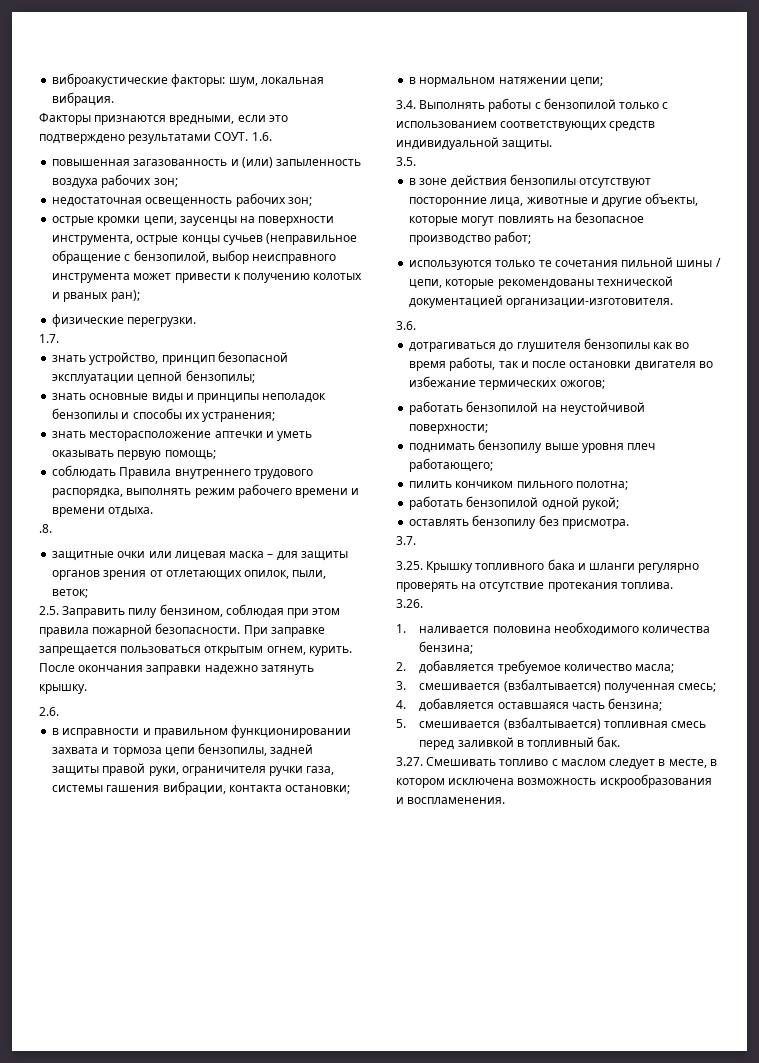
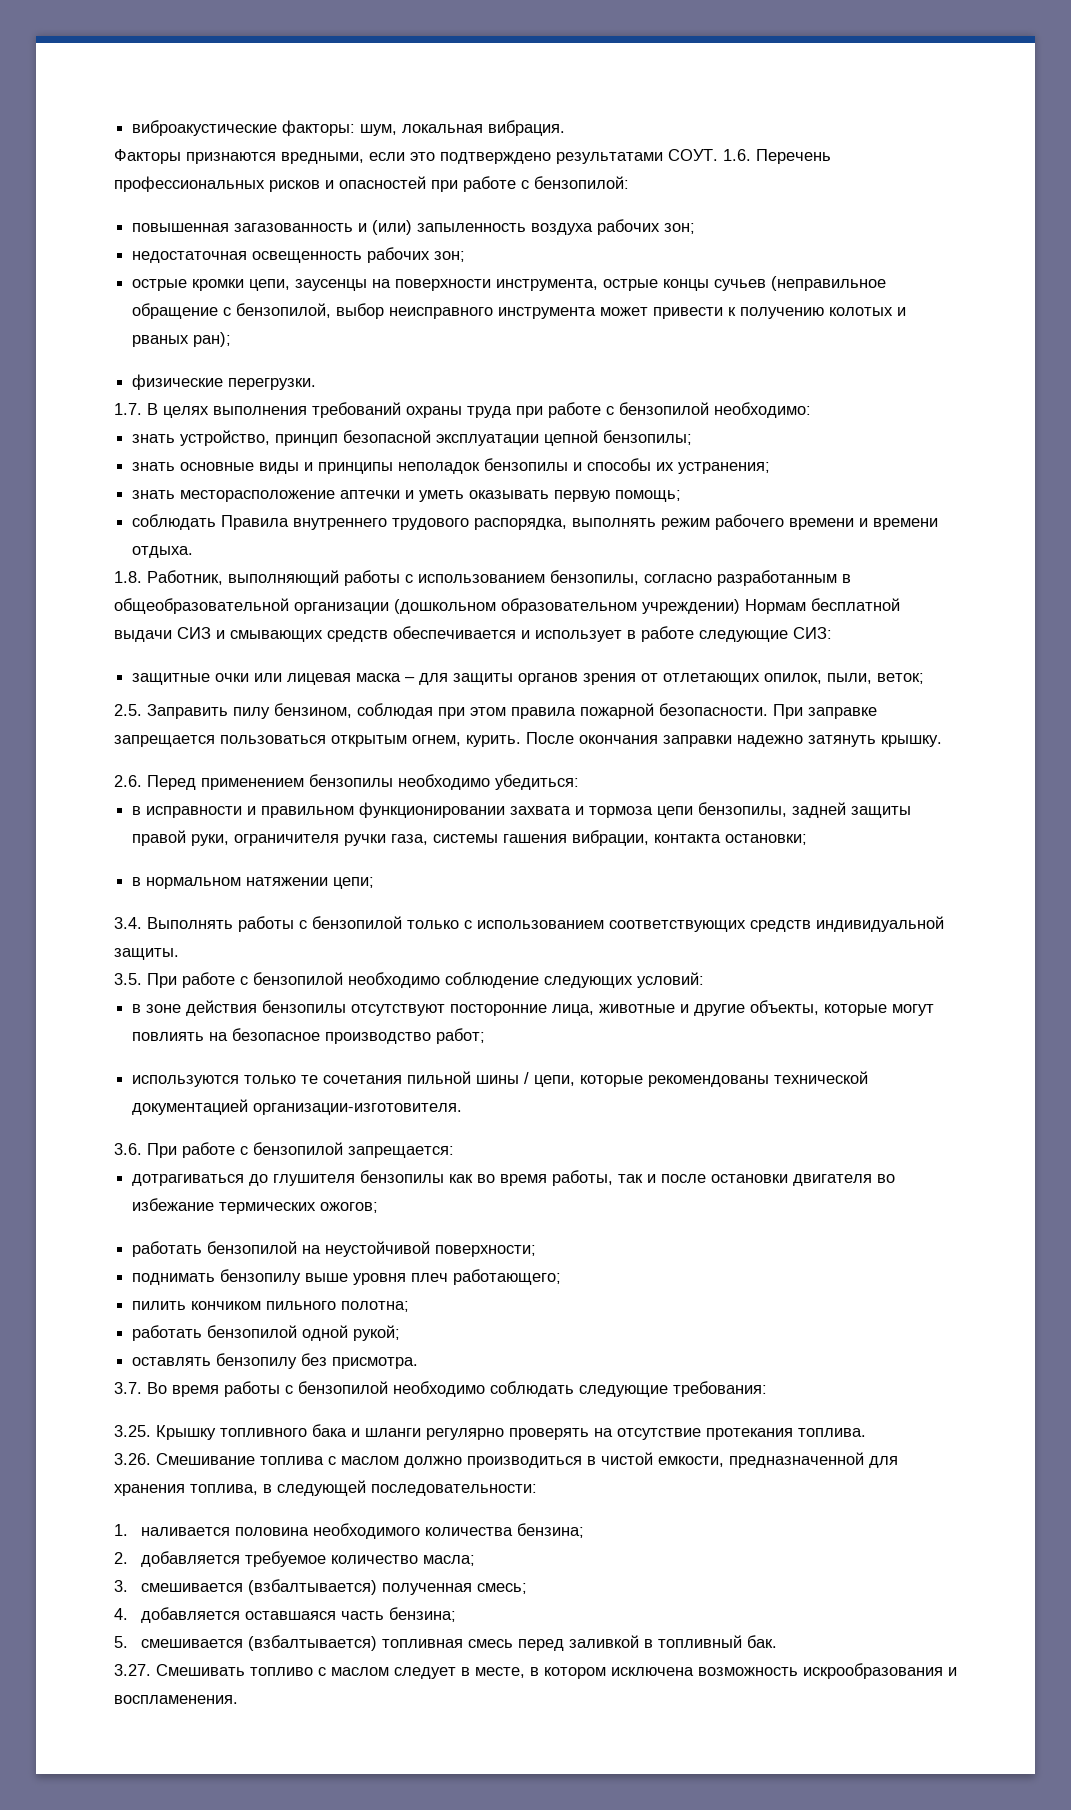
(272, 136) none -> [756,149,831,164] [114,176,629,192] Перечень профессиональных рисков и опасностей при работе с бензопилой:
(59, 338) none -> [147,402,811,418] В целях выполнения требований охраны труда при работе с бензопилой необходимо:
[39,524,52,533] .8. -> [114,570,851,586] [114,598,900,614] [114,626,832,642] 1.8. Работник, выполняющий работы с использованием бензопилы, согласно разработанным в общеобразовательной организации (дошкольном образовательном учреждении) Нормам бесплатной выдачи СИЗ и смывающих средств обеспечивается и использует в работе следующие СИЗ:
(59, 711) none -> [147,774,579,790] Перед применением бензопилы необходимо убедиться:
(416, 161) none -> [147,972,704,988] При работе с бензопилой необходимо соблюдение следующих условий:
(416, 325) none -> [147,1142,454,1158] При работе с бензопилой запрещается:
(416, 540) none -> [147,1381,767,1397] Во время работы с бензопилой необходимо соблюдать следующие требования:
(423, 603) none -> [156,1452,898,1468] [114,1480,537,1496] Смешивание топлива с маслом должно производиться в чистой емкости, предназначенной для хранения топлива, в следующей последовательности:

